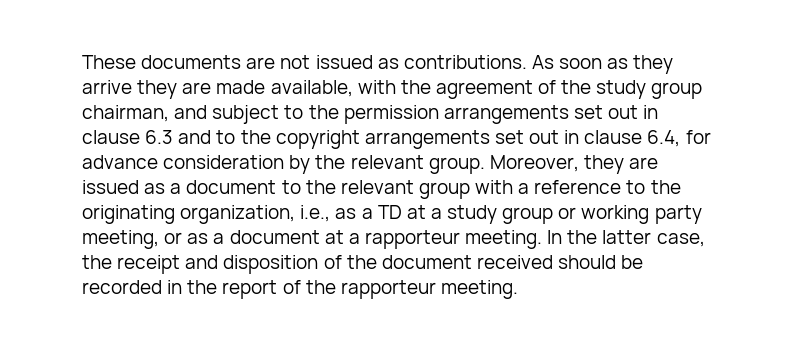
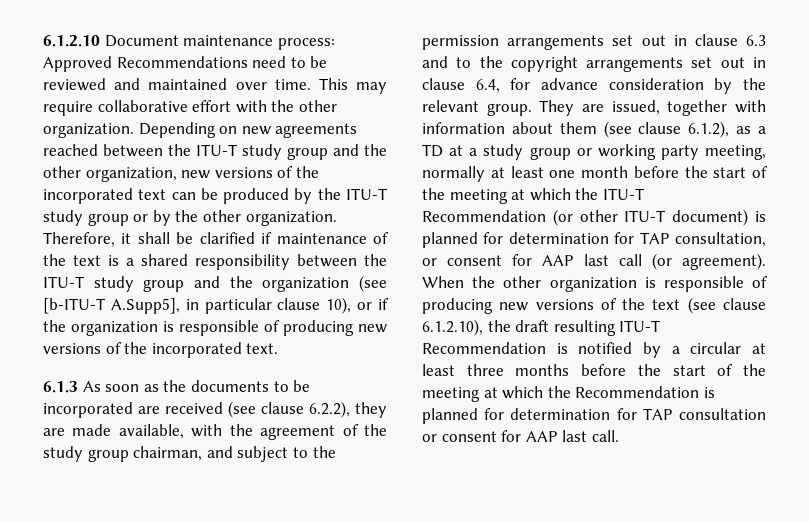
[82,55,674,74] [82,80,132,94] These documents are not issued as contributions. As soon as they arrive -> [43,35,335,50] [43,56,328,72] [43,78,387,94] [43,100,337,116] [43,122,358,138] [43,144,387,160] [43,166,319,182] [43,188,387,204] [43,210,337,226] [43,232,389,247] [43,254,387,270] [43,275,387,292] [43,297,389,314] [43,320,387,336] [43,342,279,358] [43,380,311,393] [43,401,350,418] 6.1.2.10 Document maintenance process: Approved Recommendations need to be reviewed and maintained over time. This may require collaborative effort with the other organization. Depending on new agreements reached between the ITU-T study group and the other organization, new versions of the incorporated text can be produced by the ITU-T study group or by the other organization. Therefore, it shall be clarified if maintenance of the text is a shared responsibility between the ITU-T study group and the organization (see [b-ITU-T A.Supp5], in particular clause 10), or if the organization is responsible of producing new versions of the incorporated text. // 6.1.3 As soon as the documents to be incorporated are received (see clause 6.2.2),
[489,155,659,174] [82,180,681,199] [82,205,331,224] Moreover, they are issued as a document to the relevant group with a reference to the originating organization, i.e., -> [539,100,766,116] [422,121,730,138] They are issued, together with information about them (see clause 6.1.2),
[164,230,705,249] [82,255,644,274] [82,280,518,299] or as a document at a rapporteur meeting. In the latter case, the receipt and disposition of the document received should be recorded in the report of the rapporteur meeting. -> [422,166,768,182] [422,188,644,204] [422,209,766,226] [422,232,766,248] [422,253,766,270] [422,276,768,292] [422,297,766,314] [422,319,661,336] [422,342,766,358] [422,364,766,376] [422,386,715,402] [422,408,766,424] [422,430,619,442] normally at least one month before the start of the meeting at which the ITU-T Recommendation (or other ITU-T document) is planned for determination for TAP consultation, or consent for AAP last call (or agreement). When the other organization is responsible of producing new versions of the text (see clause 6.1.2.10), the draft resulting ITU-T Recommendation is notified by a circular at least three months before the start of the meeting at which the Recommendation is planned for determination for TAP consultation or consent for AAP last call.

